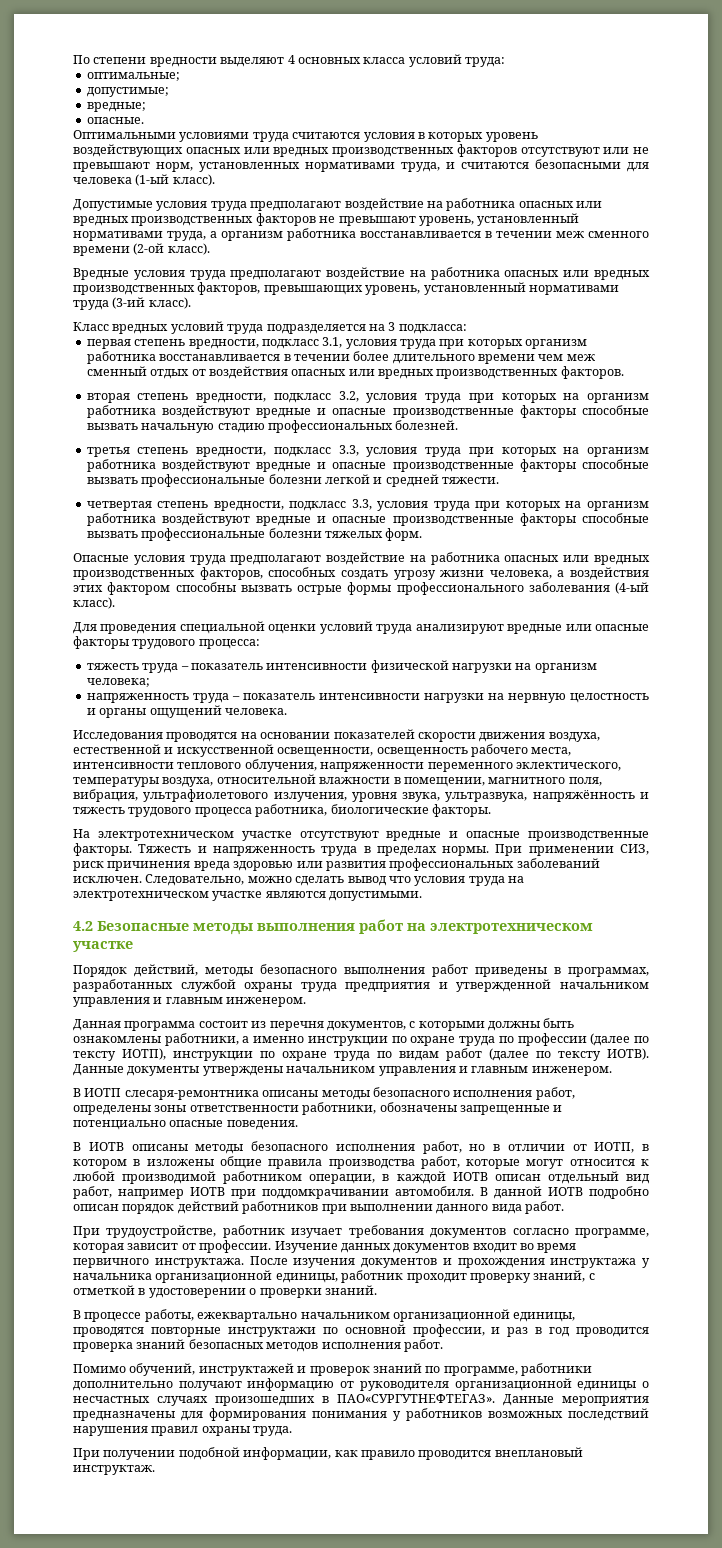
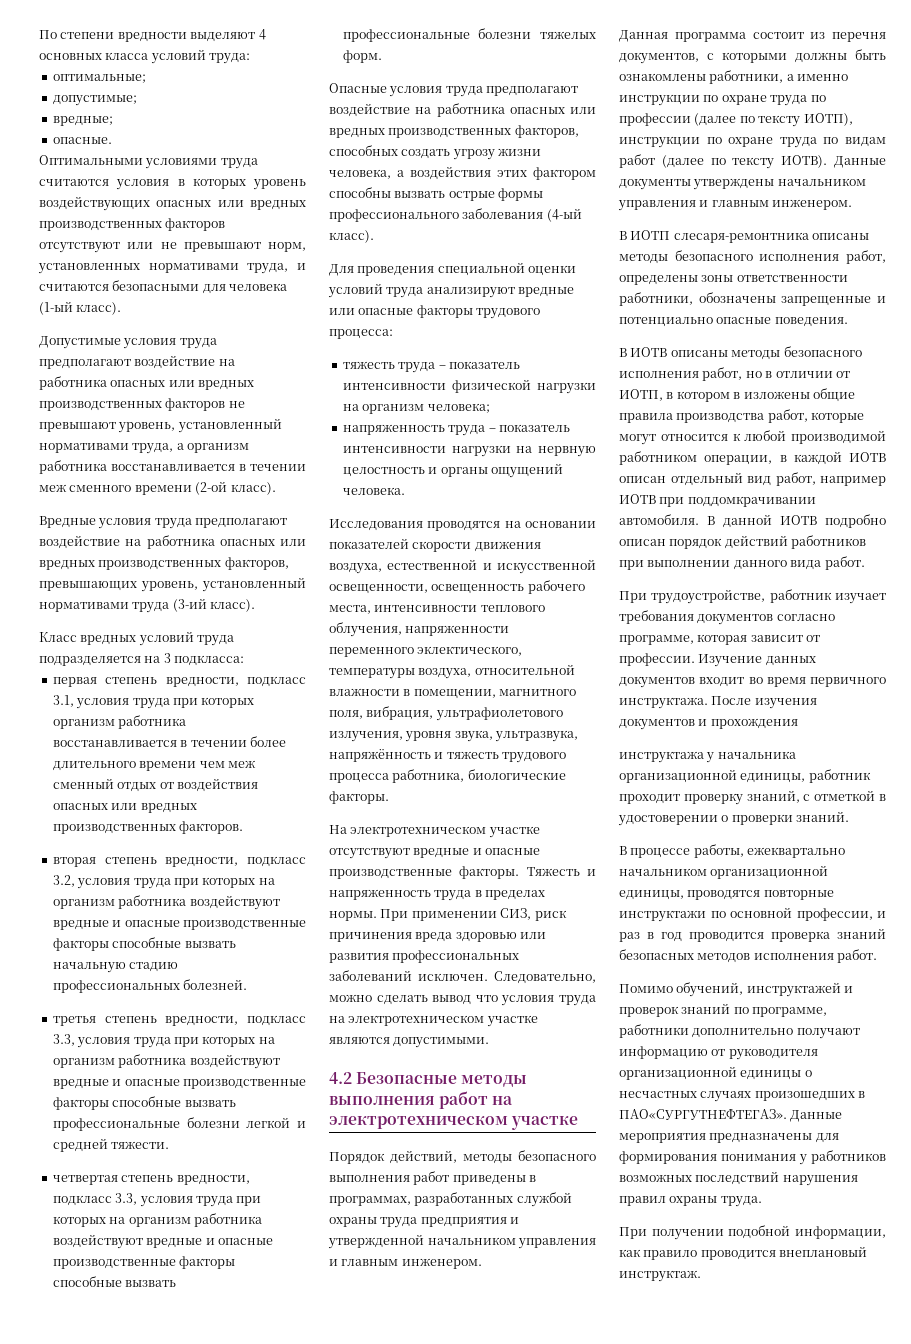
(545, 1263) none -> (798, 723) //

